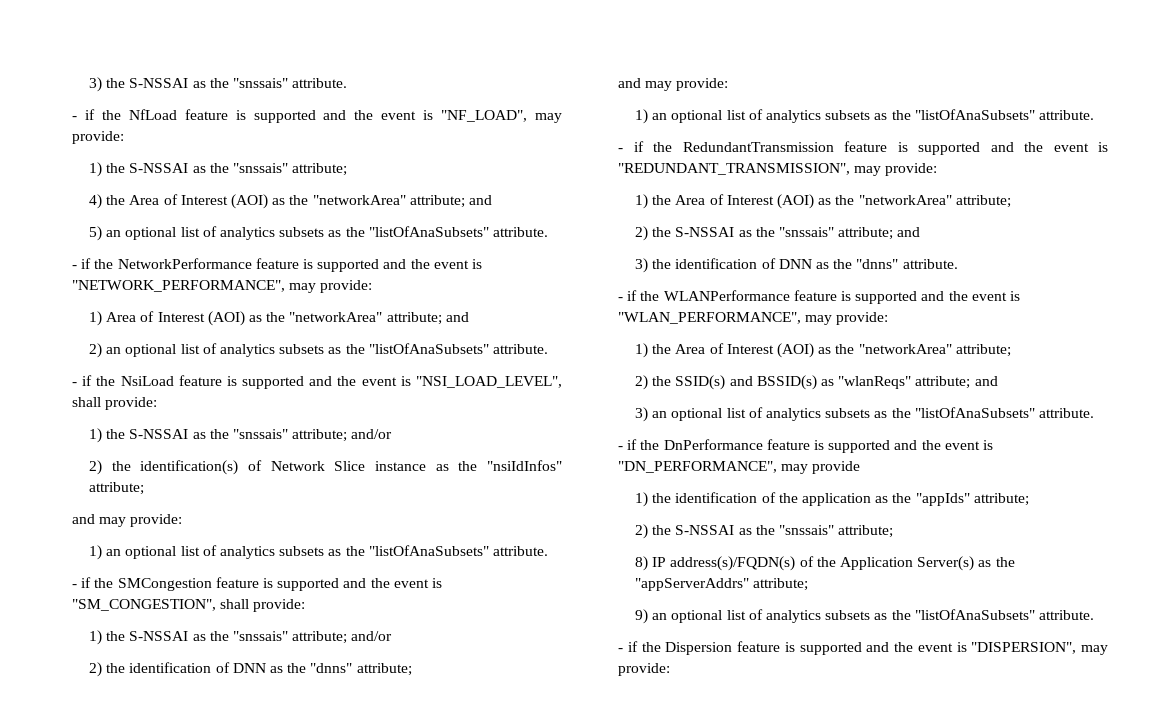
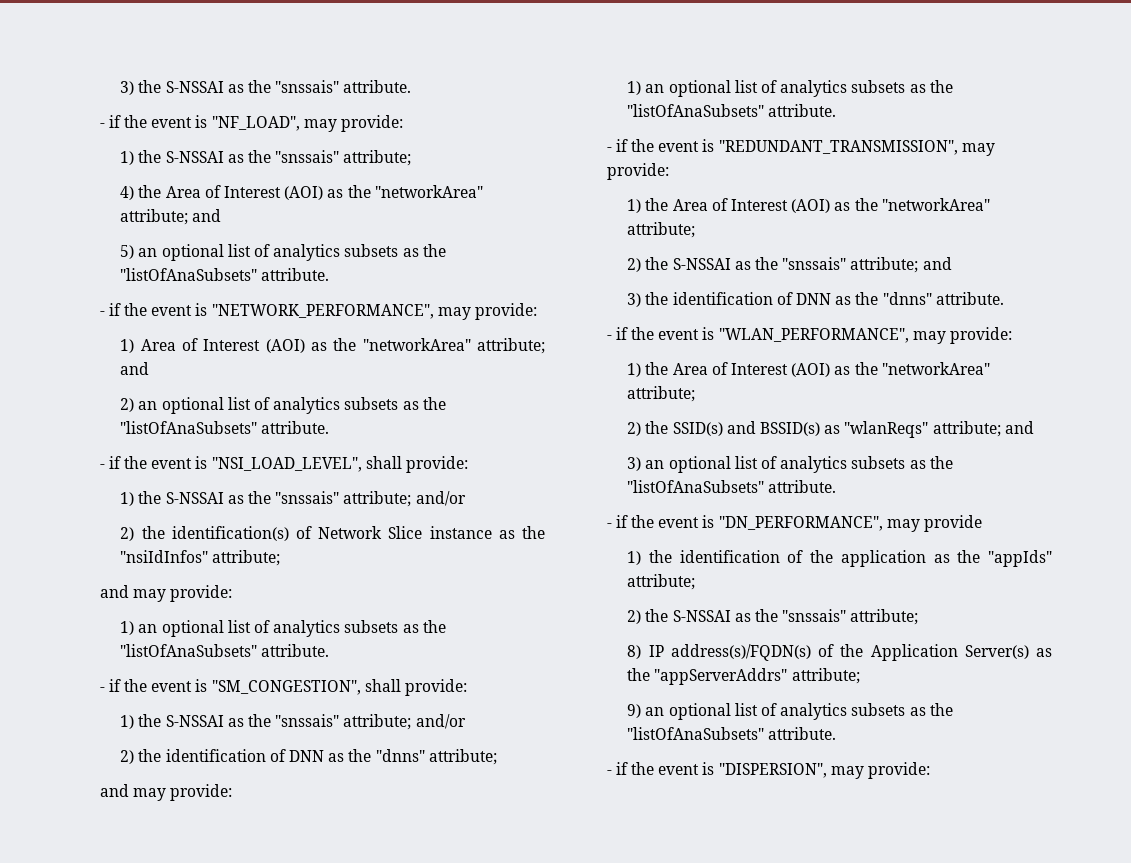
[128,109,374,123] NfLoad feature is supported and the -> (148, 121) none
[117,258,430,272] NetworkPerformance feature is supported and the -> (148, 309) none
[120,375,357,389] NsiLoad feature is supported and the -> (148, 462) none
[117,577,390,591] SMCongestion feature is supported and the -> (148, 685) none
[682,141,1044,155] RedundantTransmission feature is supported and the -> (655, 145) none
[663,290,968,304] WLANPerformance feature is supported and the -> (655, 333) none
[663,439,941,453] DnPerformance feature is supported and the -> (655, 521) none
[665,641,914,655] Dispersion feature is supported and the -> (655, 768) none

